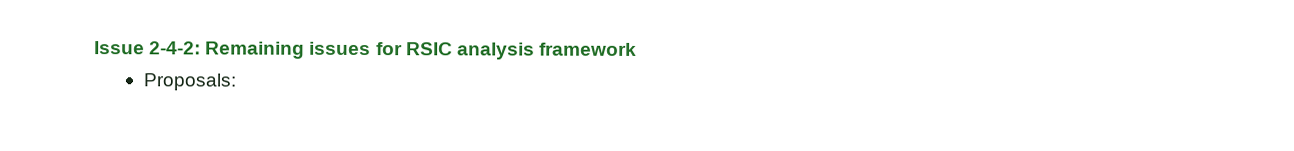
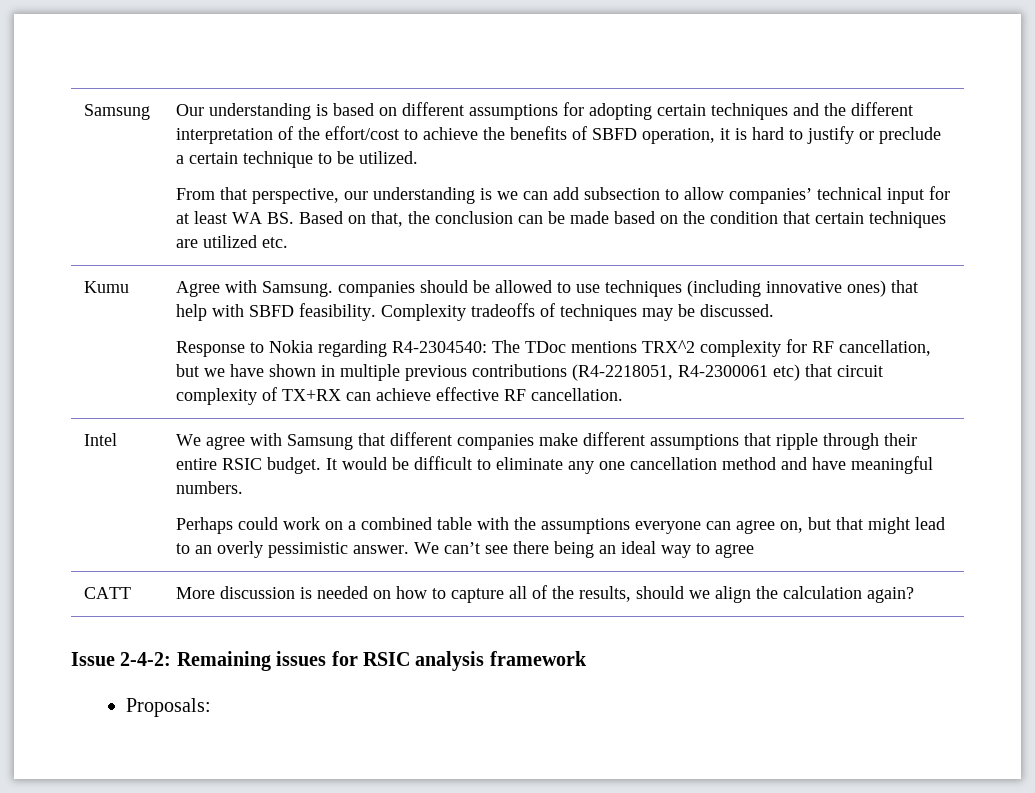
(94, 48) none -> [83,104,150,120] [175,102,913,120] [175,126,941,144] [175,151,418,168] [175,186,950,204] [175,211,946,228] [175,235,288,248] [83,281,129,293] [175,280,918,297] [175,303,774,321] [175,339,931,357] [175,364,883,381] [175,387,623,405] [83,433,117,446] [175,432,917,450] [175,456,933,474] [175,481,243,494] [175,517,945,534] [175,541,754,558] [83,587,131,599] [175,585,914,603] Samsung | Our understanding is based on different assumptions for adopting certain techniques and the different interpretation of the effort/cost to achieve the benefits of SBFD operation, it is hard to justify or preclude a certain technique to be utilized. // From that perspective, our understanding is we can add subsection to allow companies’ technical input for at least WA BS. Based on that, the conclusion can be made based on the condition that certain techniques are utilized etc. // Kumu | Agree with Samsung. companies should be allowed to use techniques (including innovative ones) that help with SBFD feasibility. Complexity tradeoffs of techniques may be discussed. // Response to Nokia regarding R4-2304540: The TDoc mentions TRX^2 complexity for RF cancellation, but we have shown in multiple previous contributions (R4-2218051, R4-2300061 etc) that circuit complexity of TX+RX can achieve effective RF cancellation. // Intel | We agree with Samsung that different companies make different assumptions that ripple through their entire RSIC budget. It would be difficult to eliminate any one cancellation method and have meaningful numbers. // Perhaps could work on a combined table with the assumptions everyone can agree on, but that might lead to an overly pessimistic answer. We can’t see there being an ideal way to agree // CATT | More discussion is needed on how to capture all of the results, should we align the calculation again? //

